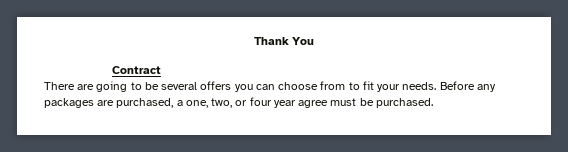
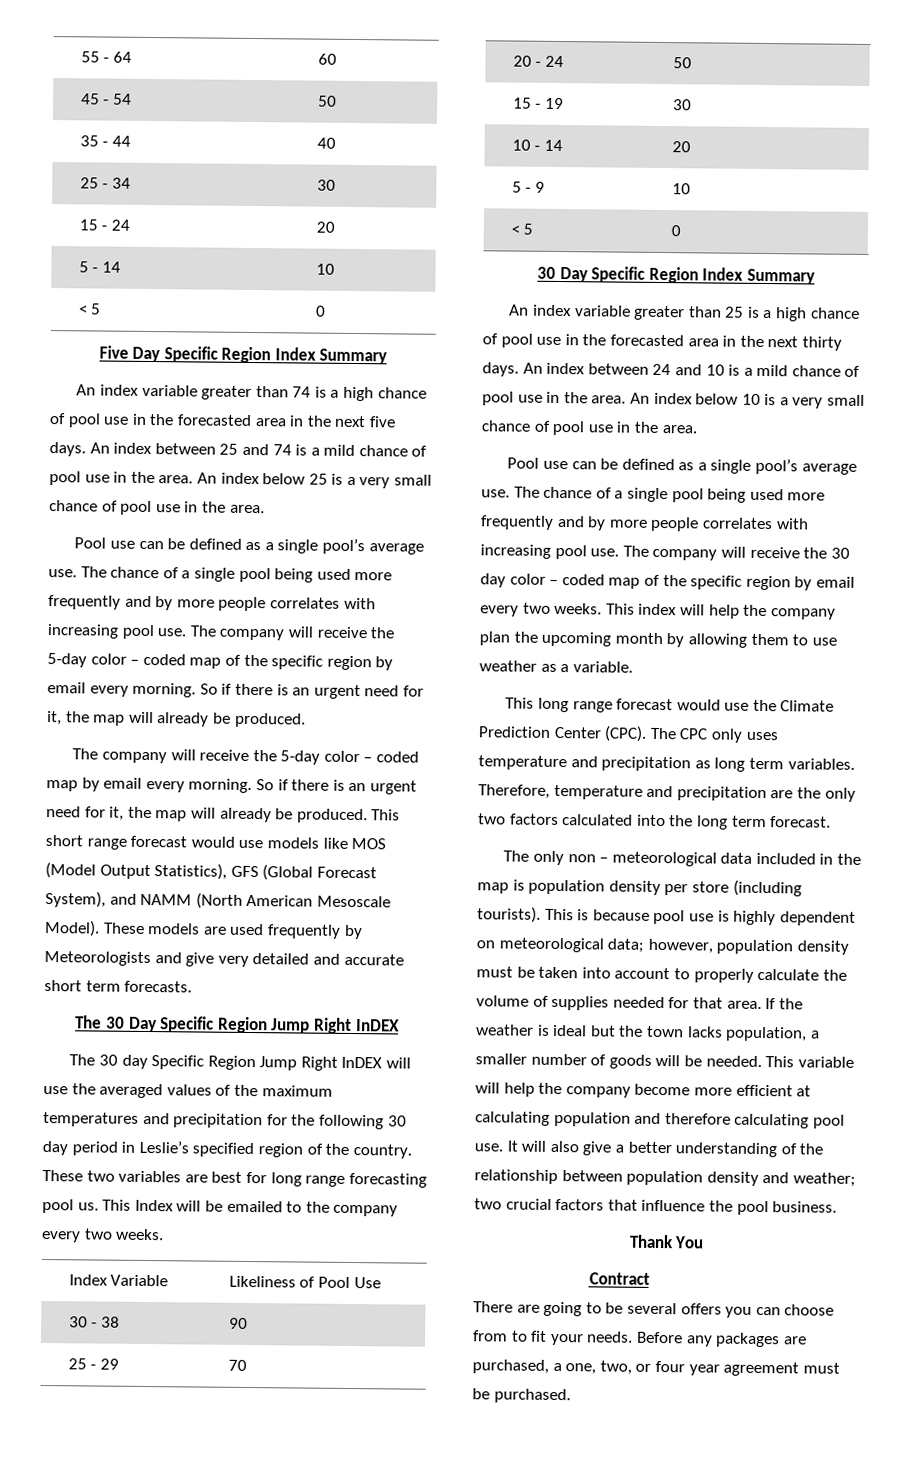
(253, 41) none -> [80,51,132,63] [317,53,337,65] [80,93,132,105] [317,95,337,107] [79,135,131,147] [316,137,336,149] [79,177,131,189] [316,179,336,191] [78,219,130,231] [315,221,335,233] [78,261,121,273] [315,263,335,275] [78,303,102,315] [315,305,326,317] [98,345,388,365] [76,384,427,402] [49,413,396,428] [49,442,428,457] [49,471,433,489] [49,500,265,516] [74,537,424,555] [48,566,393,583] [48,595,376,612] [47,624,395,641] [47,653,394,671] [47,682,424,700] [47,711,306,728] [72,748,420,765] [46,777,417,795] [46,806,401,824] [45,835,387,850] [45,862,377,881] [45,890,391,909] [44,919,363,940] [44,950,404,967] [44,979,193,993] [75,1015,400,1034] [69,1054,412,1071] [43,1083,333,1099] [43,1111,407,1130] [42,1140,412,1159] [42,1169,427,1188] [42,1198,399,1217] [41,1228,165,1243] [68,1274,169,1287] [228,1275,381,1289] [68,1316,120,1328] [228,1317,248,1329] [67,1358,119,1370] [227,1359,247,1371] [512,55,564,68] [672,57,692,69] [512,97,564,110] [672,99,692,111] [511,139,563,152] [671,141,691,153] [511,181,545,193] [671,183,691,195] [510,223,534,235] [670,225,681,237] [537,266,815,285] [509,304,860,322] [482,333,842,351] [482,362,861,377] [482,391,866,409] [481,420,697,436] [507,457,857,475] [481,486,826,503] [480,515,809,532] [480,544,850,561] [480,573,855,591] [480,602,836,620] [479,631,837,648] [479,660,633,673] [505,697,835,713] [478,725,778,743] [478,755,855,772] [478,784,856,802] [478,813,832,830] [503,850,862,867] [477,879,802,897] [477,906,856,926] [476,937,849,955] [476,966,847,983] [476,995,803,1011] [476,1024,820,1042] [475,1053,854,1069] [475,1082,812,1098] [475,1111,845,1129] [474,1140,824,1158] [474,1169,856,1187] [474,1198,838,1216] 55 - 64 | 60 // 45 - 54 | 50 // 35 - 44 | 40 // 25 - 34 | 30 // 15 - 24 | 20 // 5 - 14 | 10 // < 5 | 0 // Five Day Specific Region Index Summary // An index variable greater than 74 is a high chance of pool use in the forecasted area in the next five days. An index between 25 and 74 is a mild chance of pool use in the area. An index below 25 is a very small chance of pool use in the area. // Pool use can be defined as a single pool’s average use. The chance of a single pool being used more frequently and by more people correlates with increasing pool use. The company will receive the 5-day color – coded map of the specific region by email every morning. So if there is an urgent need for it, the map will already be produced. // The company will receive the 5-day color – coded map by email every morning. So if there is an urgent need for it, the map will already be produced. This short range forecast would use models like MOS (Model Output Statistics), GFS (Global Forecast System), and NAMM (North American Mesoscale Model). These models are used frequently by Meteorologists and give very detailed and accurate short term forecasts. // The 30 Day Specific Region Jump Right InDEX // The 30 day Specific Region Jump Right InDEX will use the averaged values of the maximum temperatures and precipitation for the following 30 day period in Leslie’s specified region of the country. These two variables are best for long range forecasting pool us. This Index will be emailed to the company every two weeks. // Index Variable | Likeliness of Pool Use // 30 - 38 | 90 // 25 - 29 | 70 // 20 - 24 | 50 // 15 - 19 | 30 // 10 - 14 | 20 // 5 - 9 | 10 // < 5 | 0 // 30 Day Specific Region Index Summary // An index variable greater than 25 is a high chance of pool use in the forecasted area in the next thirty days. An index between 24 and 10 is a mild chance of pool use in the area. An index below 10 is a very small chance of pool use in the area. // Pool use can be defined as a single pool’s average use. The chance of a single pool being used more frequently and by more people correlates with increasing pool use. The company will receive the 30 day color – coded map of the specific region by email every two weeks. This index will help the company plan the upcoming month by allowing them to use weather as a variable. // This long range forecast would use the Climate Prediction Center (CPC). The CPC only uses temperature and precipitation as long term variables. Therefore, temperature and precipitation are the only two factors calculated into the long term forecast. // The only non – meteorological data included in the map is population density per store (including tourists). This is because pool use is highly dependent on meteorological data; however, population density must be taken into account to properly calculate the volume of supplies needed for that area. If the weather is ideal but the town lacks population, a smaller number of goods will be needed. This variable will help the company become more efficient at calculating population and therefore calculating pool use. It will also give a better understanding of the relationship between population density and weather; two crucial factors that influence the pool business. //
[298,100,329,108] agree -> [723,1361,800,1377] agreement

